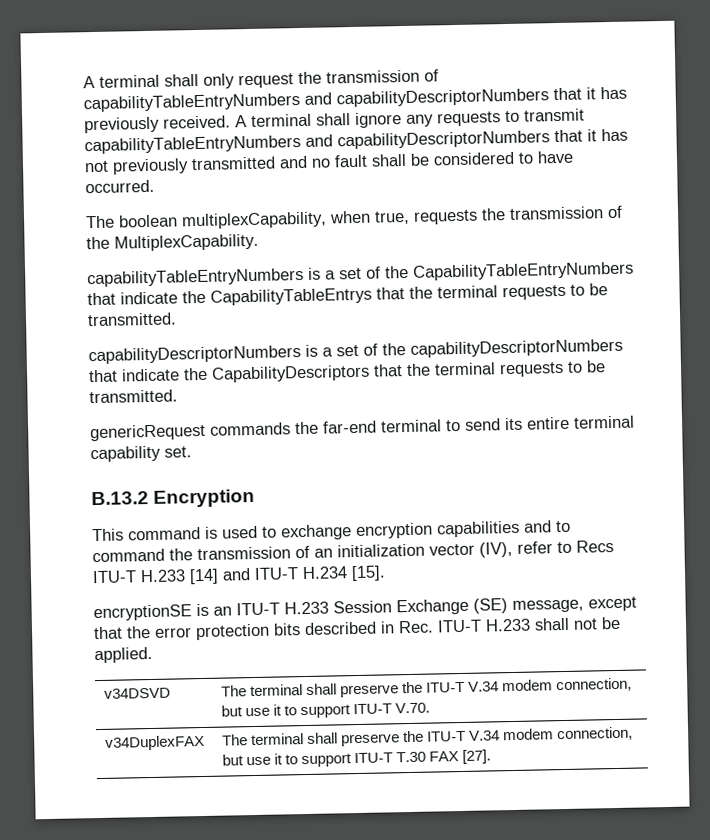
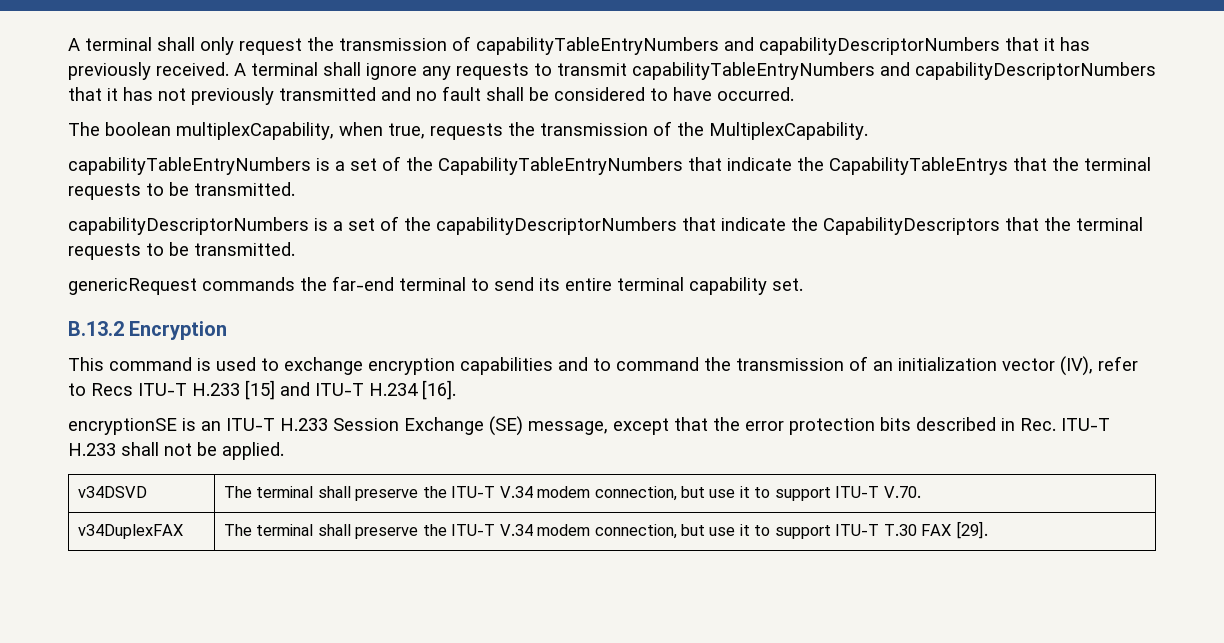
[189,568,219,585] [14] -> [245,380,275,400] [15]
[351,565,386,582] [15]. -> [422,380,456,400] [16].
[462,749,492,764] [27]. -> [955,521,988,539] [29].

